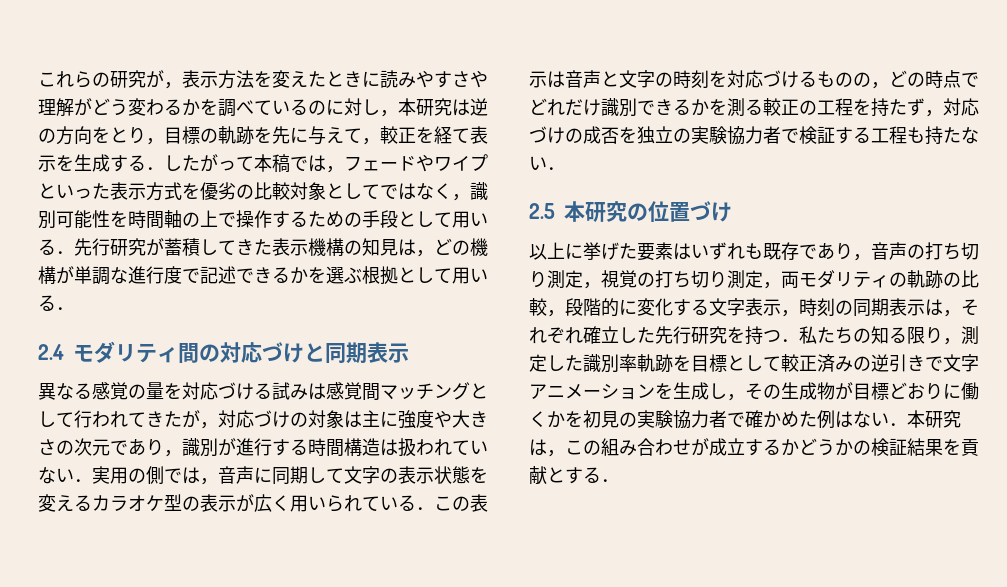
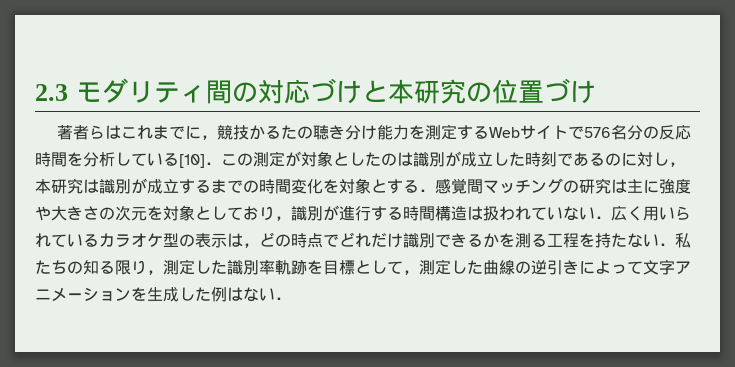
[38,70,488,89] [38,98,488,117] [38,126,488,145] [38,154,488,173] [38,182,488,201] [38,210,488,229] [38,238,488,257] [38,266,488,285] [38,295,74,311] [38,344,64,360] これらの研究が，表示方法を変えたときに読みやすさや理解がどう変わるかを調べているのに対し，本研究は逆の方向をとり，目標の軌跡を先に与えて，較正を経て表示を生成する．したがって本稿では，フェードやワイプといった表示方式を優劣の比較対象としてではなく，識別可能性を時間軸の上で操作するための手段として用いる．先行研究が蓄積してきた表示機構の知見は，どの機構が単調な進行度で記述できるかを選ぶ根拠として用いる． // 2.4 -> [35,84,68,101] 2.3
[325,342,409,364] [38,382,488,401] [38,410,344,429] 同期表示 // 異なる感覚の量を対応づける試みは感覚間マッチングとして行われてきたが，対応づけの対象 -> [388,78,596,104] [56,124,691,140] [35,151,685,168] [35,178,611,194] 本研究の位置づけ // 著者らはこれまでに，競技かるたの聴き分け能力を測定するWebサイトで576名分の反応時間を分析している[10]．この測定が対象としたのは識別が成立した時刻であるのに対し，本研究は識別が成立するまでの時間変化を対象とする．感覚間マッチングの研究
[110,438,146,456] であ -> [147,205,259,221] を対象としてお
[92,466,488,485] [38,494,74,512] 実用の側では，音声に同期して文字の表示状態を変え -> [611,206,691,221] [35,233,83,247] 広く用いられてい
[236,494,488,512] [529,70,871,89] が広く用いられている．この表示は音声と文字の時刻を対応づけるものの -> [227,233,243,247] は
[763,98,817,116] 較正の -> (547, 240) none
[907,98,979,117] [529,126,979,145] [529,156,565,170] [529,201,732,223] [529,242,979,261] [529,270,979,289] [529,298,979,317] [529,326,781,345] ず，対応づけの成否を独立の実験協力者で検証する工程も持たない． // 2.5本研究の位置づけ // 以上に挙げた要素はいずれも既存であり，音声の打ち切り測定，視覚の打ち切り測定，両モダリティの軌跡の比較，段階的に変化する文字表示，時刻の同期表示は，それぞれ確立した先行研究を持つ -> [627,233,659,248] ない
[781,354,943,372] 較正済みの逆引きで -> [403,259,643,275] ，測定した曲線の逆引きによって
[727,382,979,401] [529,410,961,429] [529,438,979,457] [529,466,601,485] ，その生成物が目標どおりに働くかを初見の実験協力者で確かめた例はない．本研究は，この組み合わせが成立するかどうかの検証結果を貢献とする -> [195,287,275,302] た例はない

